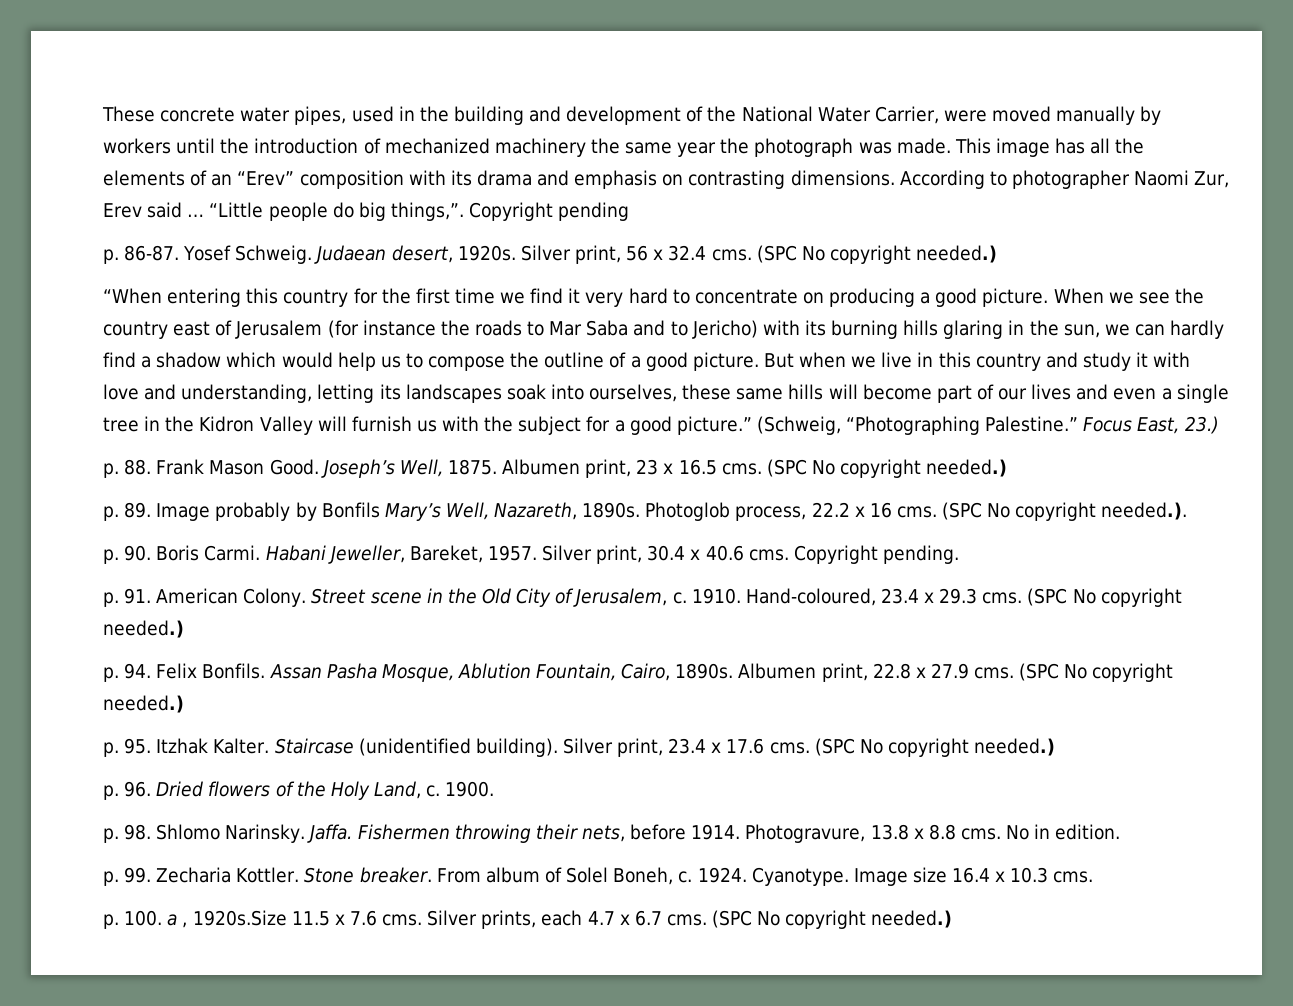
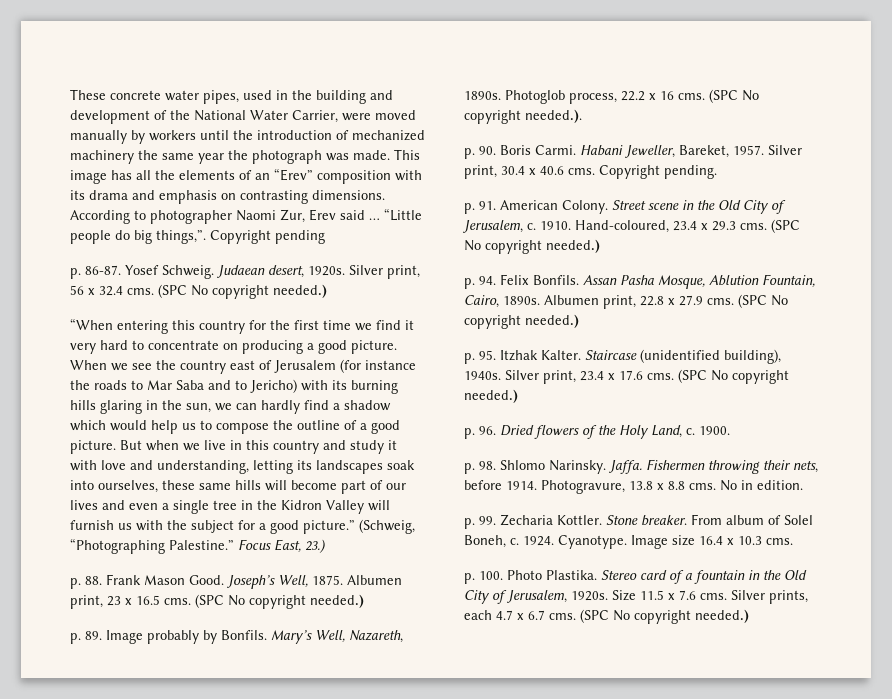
[321,502,380,518] Bonfils -> [221,630,267,640] Bonfils.
[475,738,558,757] building). -> [724,349,781,364] [464,371,501,380] building), 1940s.
[167,910,287,928] a , 1920s.Size -> [507,570,807,584] [464,590,636,604] Photo Plastika. Stereo card of a fountain in the Old City of Jerusalem, 1920s. Size

